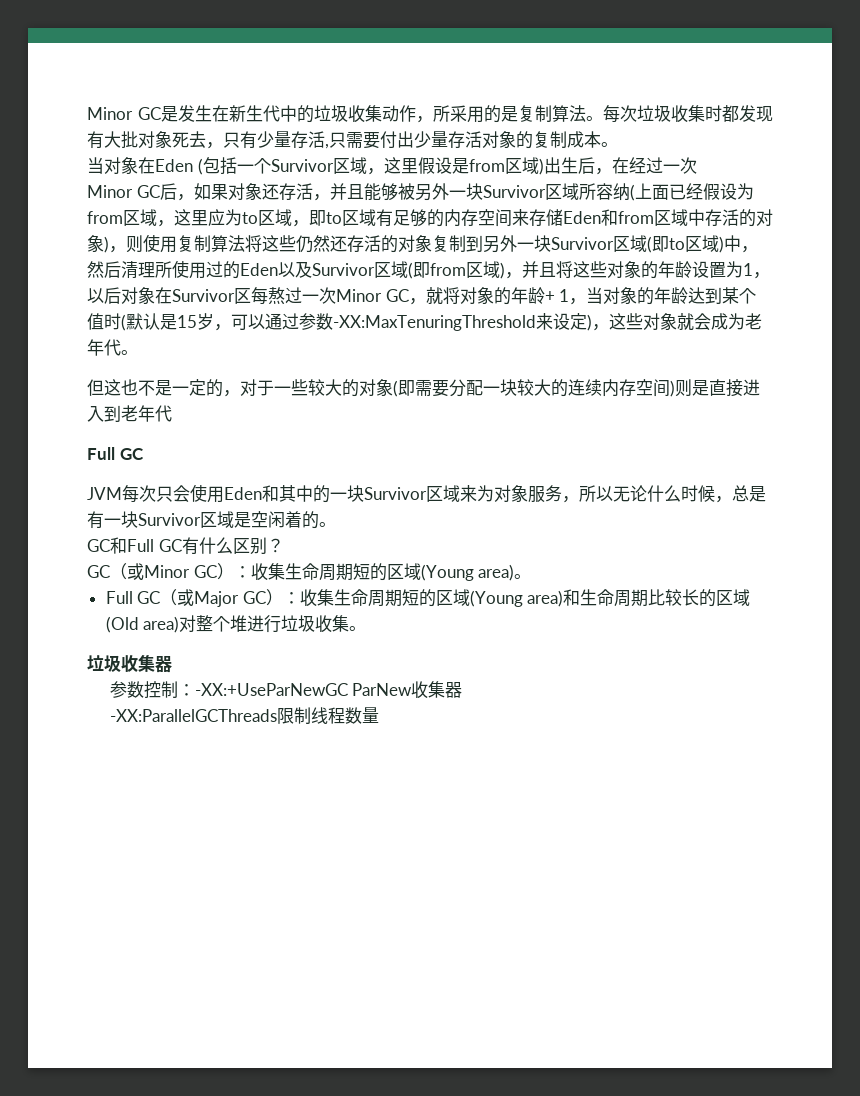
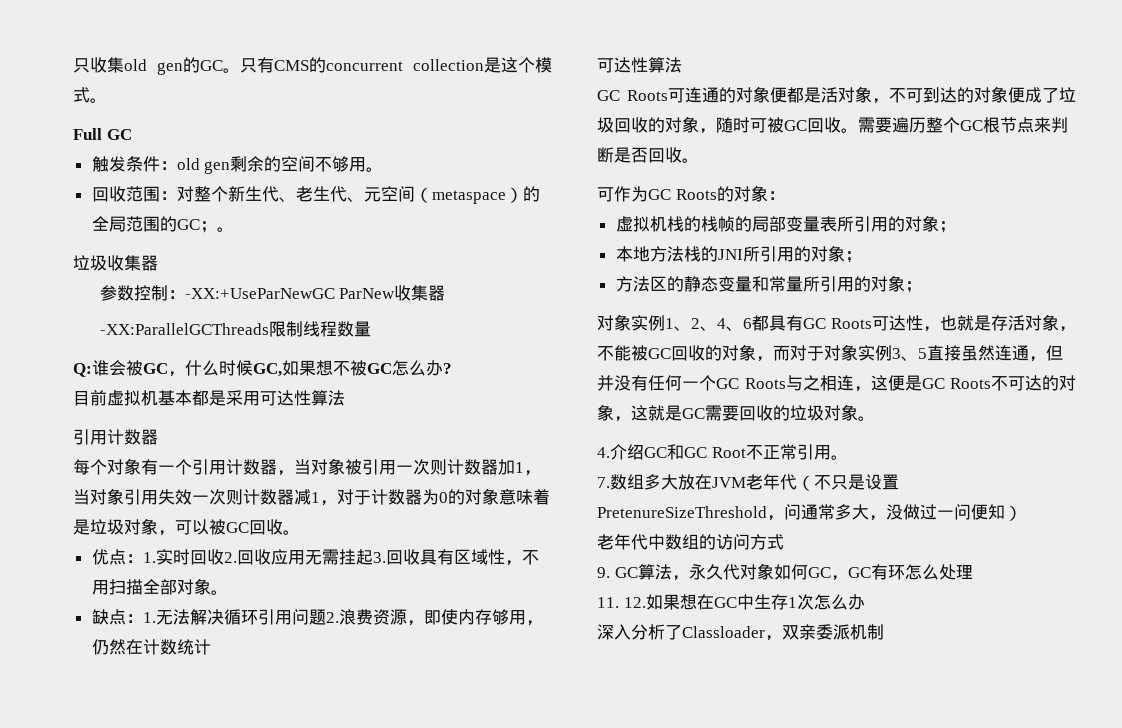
[87,105,773,123] [87,131,618,149] [87,157,697,175] [87,183,754,201] [87,209,773,227] [87,234,758,253] [87,260,770,279] [87,287,757,305] [87,313,762,331] [87,339,138,356] [87,379,760,397] [87,405,172,422] [87,447,144,460] [87,484,766,503] [87,511,336,529] [87,537,284,555] [87,563,532,581] [105,589,751,607] [105,615,350,633] Minor GC是发生在新生代中的垃圾收集动作，所采用的是复制算法。每次垃圾收集时都发现有大批对象死去，只有少量存活,只需要付出少量存活对象的复制成本。 // 当对象在Eden (包括一个Survivor区域，这里假设是from区域)出生后，在经过一次 // Minor GC后，如果对象还存活，并且能够被另外一块Survivor区域所容纳(上面已经假设为from区域，这里应为to区域，即to区域有足够的内存空间来存储Eden和from区域中存活的对象)，则使用复制算法将这些仍然还存活的对象复制到另外一块Survivor区域(即to区域)中，然后清理所使用过的Eden以及Survivor区域(即from区域)，并且将这些对象的年龄设置为1，以后对象在Survivor区每熬过一次Minor GC，就将对象的年龄+ 1，当对象的年龄达到某个值时(默认是15岁，可以通过参数-XX:MaxTenuringThreshold来设定)，这些对象就会成为老年代。 // 但这也不是一定的，对于一些较大的对象(即需要分配一块较大的连续内存空间)则是直接进入到老年代 // Full GC // JVM每次只会使用Eden和其中的一块Survivor区域来为对象服务，所以无论什么时候，总是有一块Survivor区域是空闲着的。 // GC和Full GC有什么区别？ // GC（或Minor GC）：收集生命周期短的区域(Young area)。 // Full GC（或Major GC）：收集生命周期短的区域(Young area)和生命周期比较长的区域(Old area)对整个堆进行垃圾收集 -> [73,57,552,75] [73,87,107,103] [73,128,132,140] [91,156,384,174] [91,186,540,204] [91,216,217,233] 只收集old gen的GC。只有CMS的concurrent collection是这个模式。 // Full GC // 触发条件：old gen剩余的空间不够用。 // 回收范围：对整个新生代、老生代、元空间（metaspace）的全局范围的GC；
(379, 715) none -> [73,360,452,377] [73,390,345,406] [73,429,158,445] [73,458,541,476] [73,488,550,506] [73,518,300,536] [91,549,539,566] [91,578,228,595] [91,609,543,626] [91,639,211,655] [597,57,682,73] [597,86,1076,104] [597,116,1068,134] [597,147,699,163] [597,185,785,202] [615,215,956,233] [615,245,862,263] [615,275,922,293] [597,314,1076,332] [597,344,1063,362] [597,375,1076,392] [597,404,875,422] [597,444,848,460] [597,473,899,491] [597,504,1022,521] [597,533,784,550] [597,563,973,581] [597,594,865,610] [597,624,884,641] // Q:谁会被GC，什么时候GC,如果想不被GC怎么办? // 目前虚拟机基本都是采用可达性算法 // 引用计数器 // 每个对象有一个引用计数器，当对象被引用一次则计数器加1，当对象引用失效一次则计数器减1，对于计数器为0的对象意味着是垃圾对象，可以被GC回收。 // 优点：1.实时回收2.回收应用无需挂起3.回收具有区域性，不用扫描全部对象。 // 缺点：1.无法解决循环引用问题2.浪费资源，即使内存够用，仍然在计数统计 // 可达性算法 // GC Roots可连通的对象便都是活对象，不可到达的对象便成了垃圾回收的对象，随时可被GC回收。需要遍历整个GC根节点来判断是否回收。 // 可作为GC Roots的对象： // 虚拟机栈的栈帧的局部变量表所引用的对象； // 本地方法栈的JNI所引用的对象； // 方法区的静态变量和常量所引用的对象； // 对象实例1、2、4、6都具有GC Roots可达性，也就是存活对象，不能被GC回收的对象，而对于对象实例3、5直接虽然连通，但并没有任何一个GC Roots与之相连，这便是GC Roots不可达的对象，这就是GC需要回收的垃圾对象。 // 4.介绍GC和GC Root不正常引用。 // 7.数组多大放在JVM老年代（不只是设置PretenureSizeThreshold，问通常多大，没做过一问便知） // 老年代中数组的访问方式 // 9. GC算法，永久代对象如何GC，GC有环怎么处理 // 11. 12.如果想在GC中生存1次怎么办 // 深入分析了Classloader，双亲委派机制

